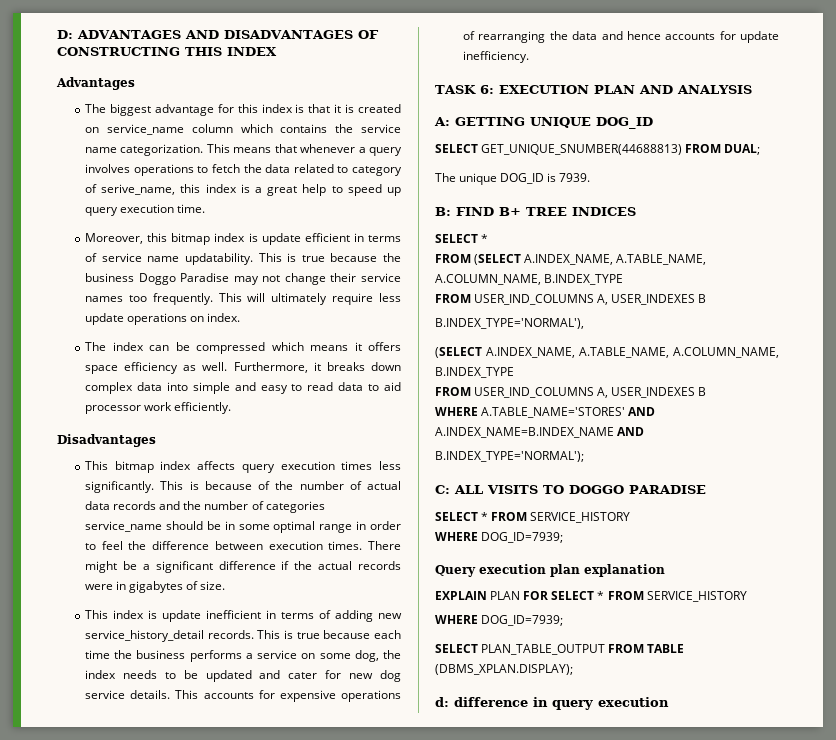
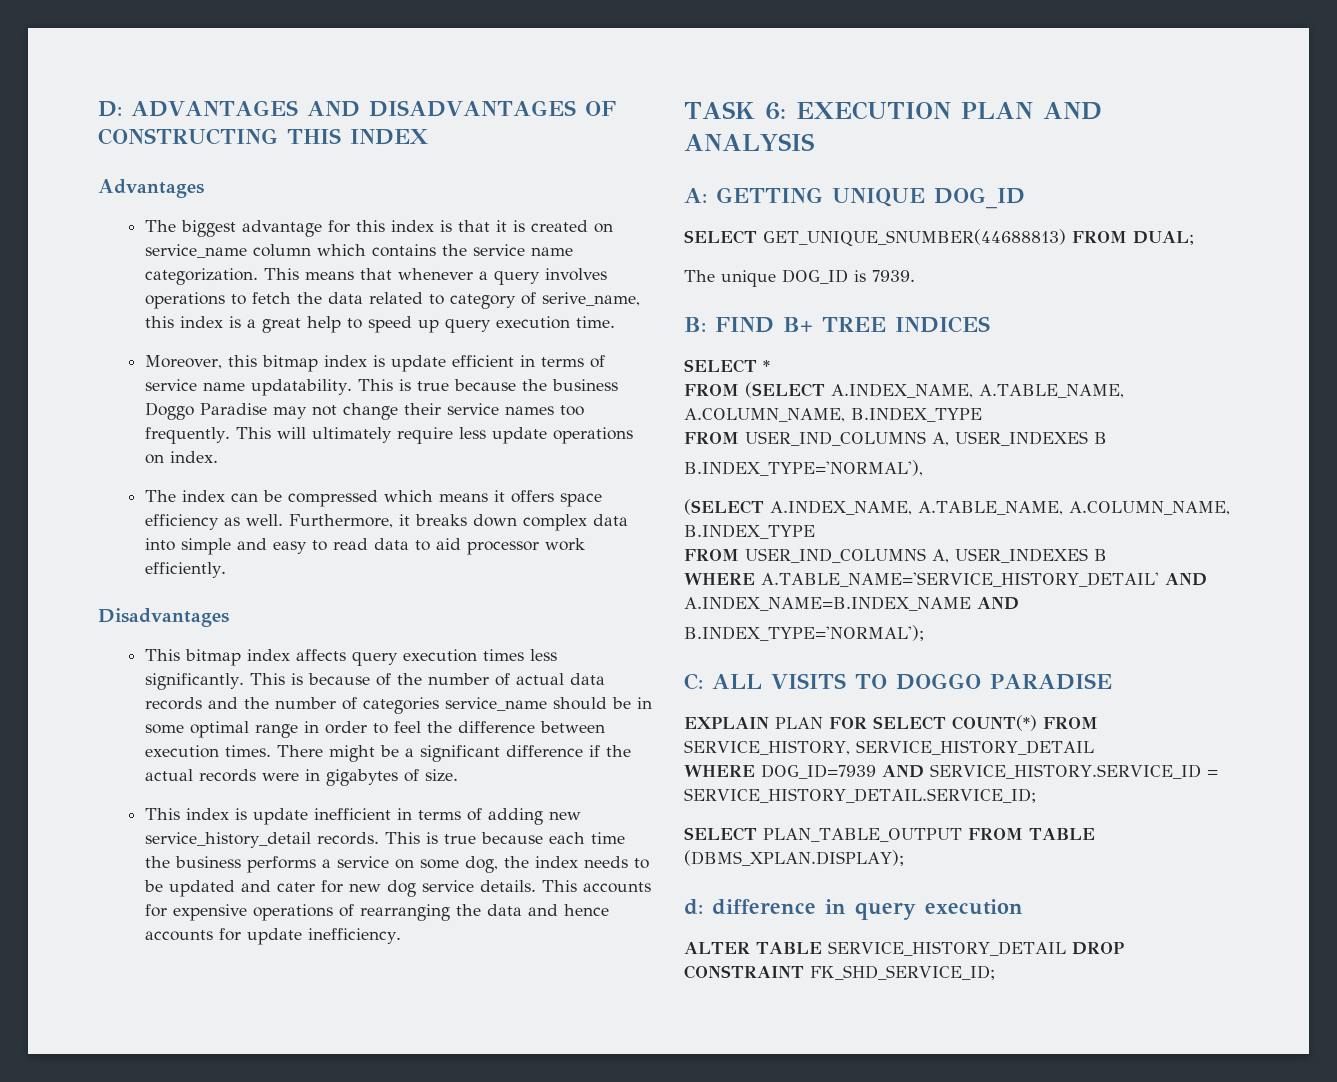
[481,407,626,418] A.TABLE_NAME='STORES' -> [761,572,1159,587] A.TABLE_NAME='SERVICE_HISTORY_DETAIL'
[435,512,631,523] [435,532,564,543] [435,564,665,577] [435,591,747,602] [435,615,564,626] SELECT * FROM SERVICE_HISTORY // WHERE DOG_ID=7939; // Query execution plan explanation // EXPLAIN PLAN FOR SELECT * FROM SERVICE_HISTORY // WHERE DOG_ID=7939; -> [684,715,1098,731] [684,740,1094,755] [684,764,1218,779] [684,788,1036,803] EXPLAIN PLAN FOR SELECT COUNT(*) FROM SERVICE_HISTORY, SERVICE_HISTORY_DETAIL // WHERE DOG_ID=7939 AND SERVICE_HISTORY.SERVICE_ID = SERVICE_HISTORY_DETAIL.SERVICE_ID;
(669, 702) none -> [684,941,1124,956] [684,965,995,980] // ALTER TABLE SERVICE_HISTORY_DETAIL DROP CONSTRAINT FK_SHD_SERVICE_ID;

